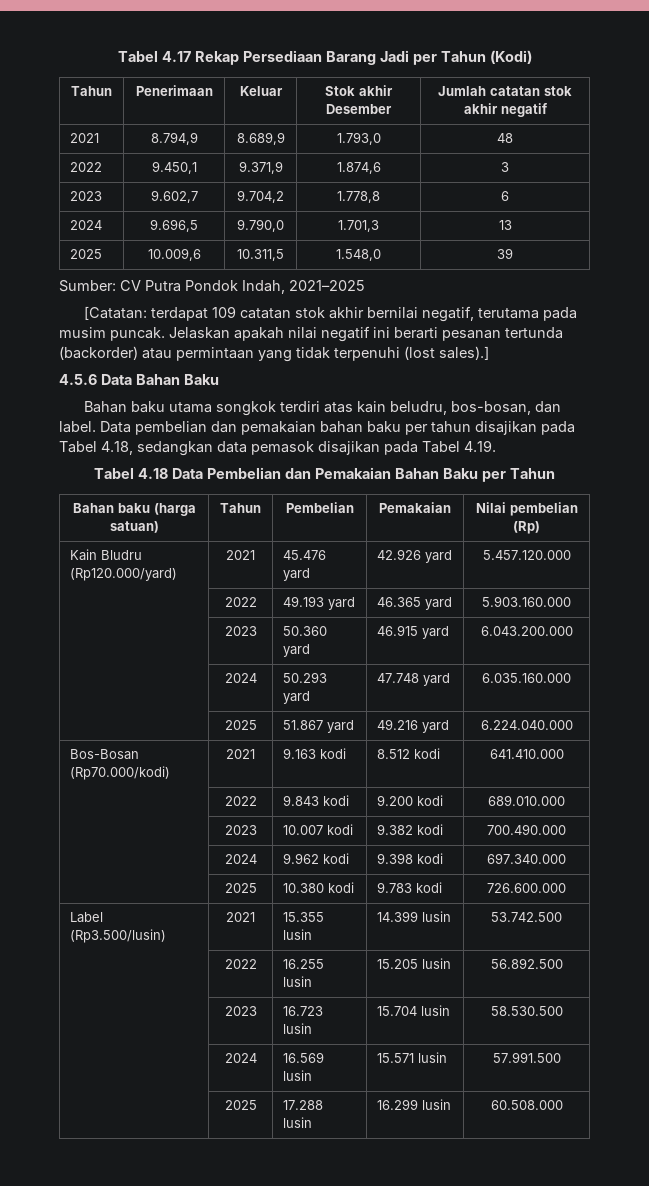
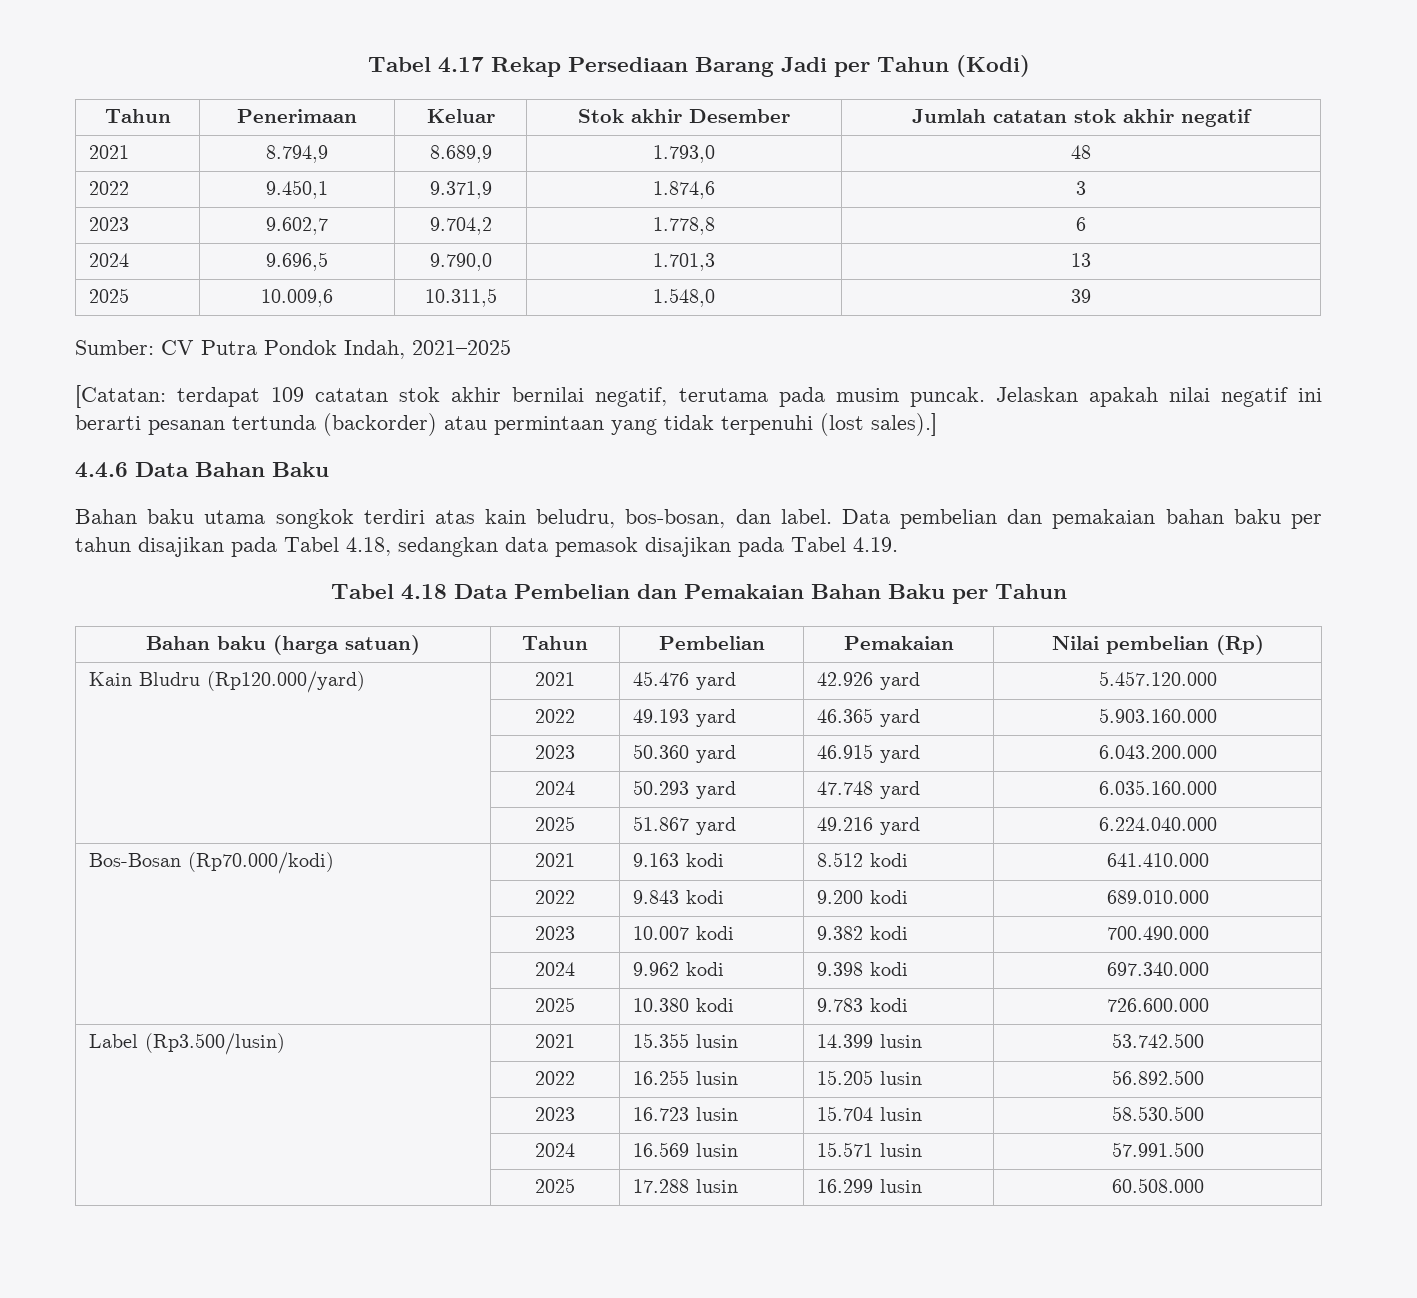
[59,374,97,385] 4.5.6 -> [75,462,128,478] 4.4.6

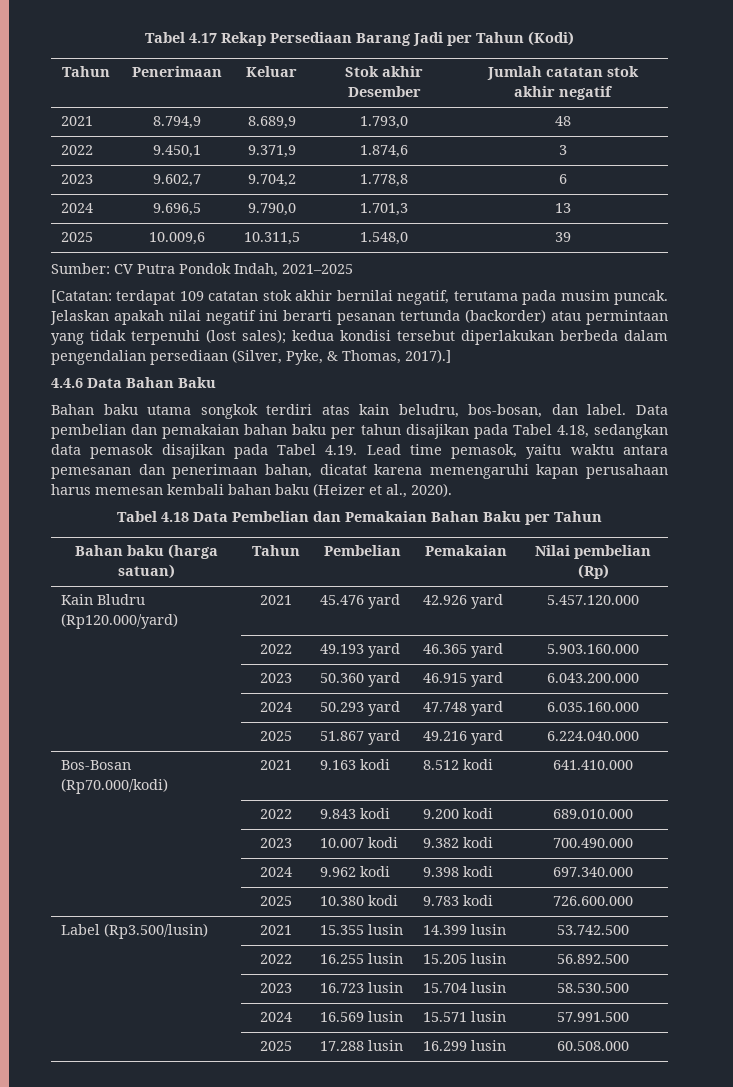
[871,413,937,436] sales).] -> [242,329,668,345] [51,349,451,365] sales); kedua kondisi tersebut diperlakukan berbeda dalam pengendalian persediaan (Silver, Pyke, & Thomas, 2017).]
(898, 544) none -> [366,444,668,459] [51,464,668,479] [51,483,452,498] Lead time pemasok, yaitu waktu antara pemesanan dan penerimaan bahan, dicatat karena memengaruhi kapan perusahaan harus memesan kembali bahan baku (Heizer et al., 2020).

